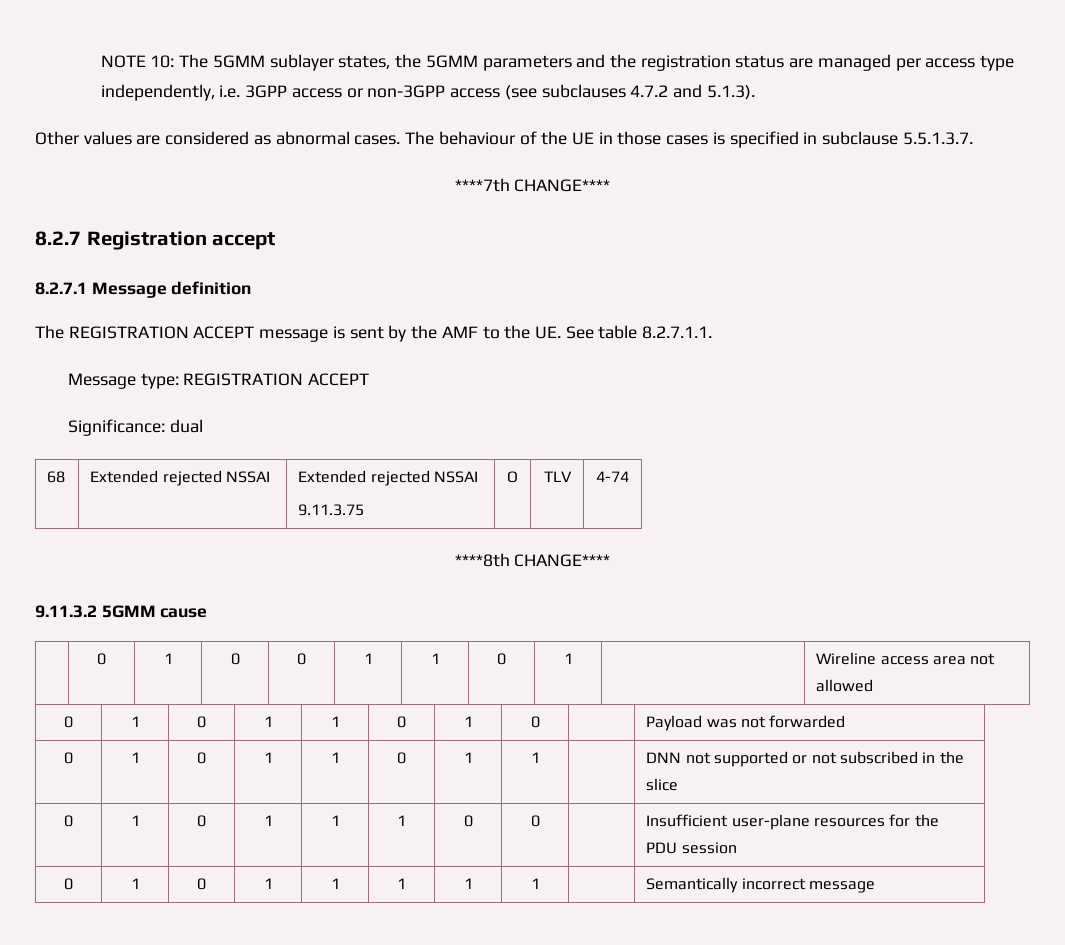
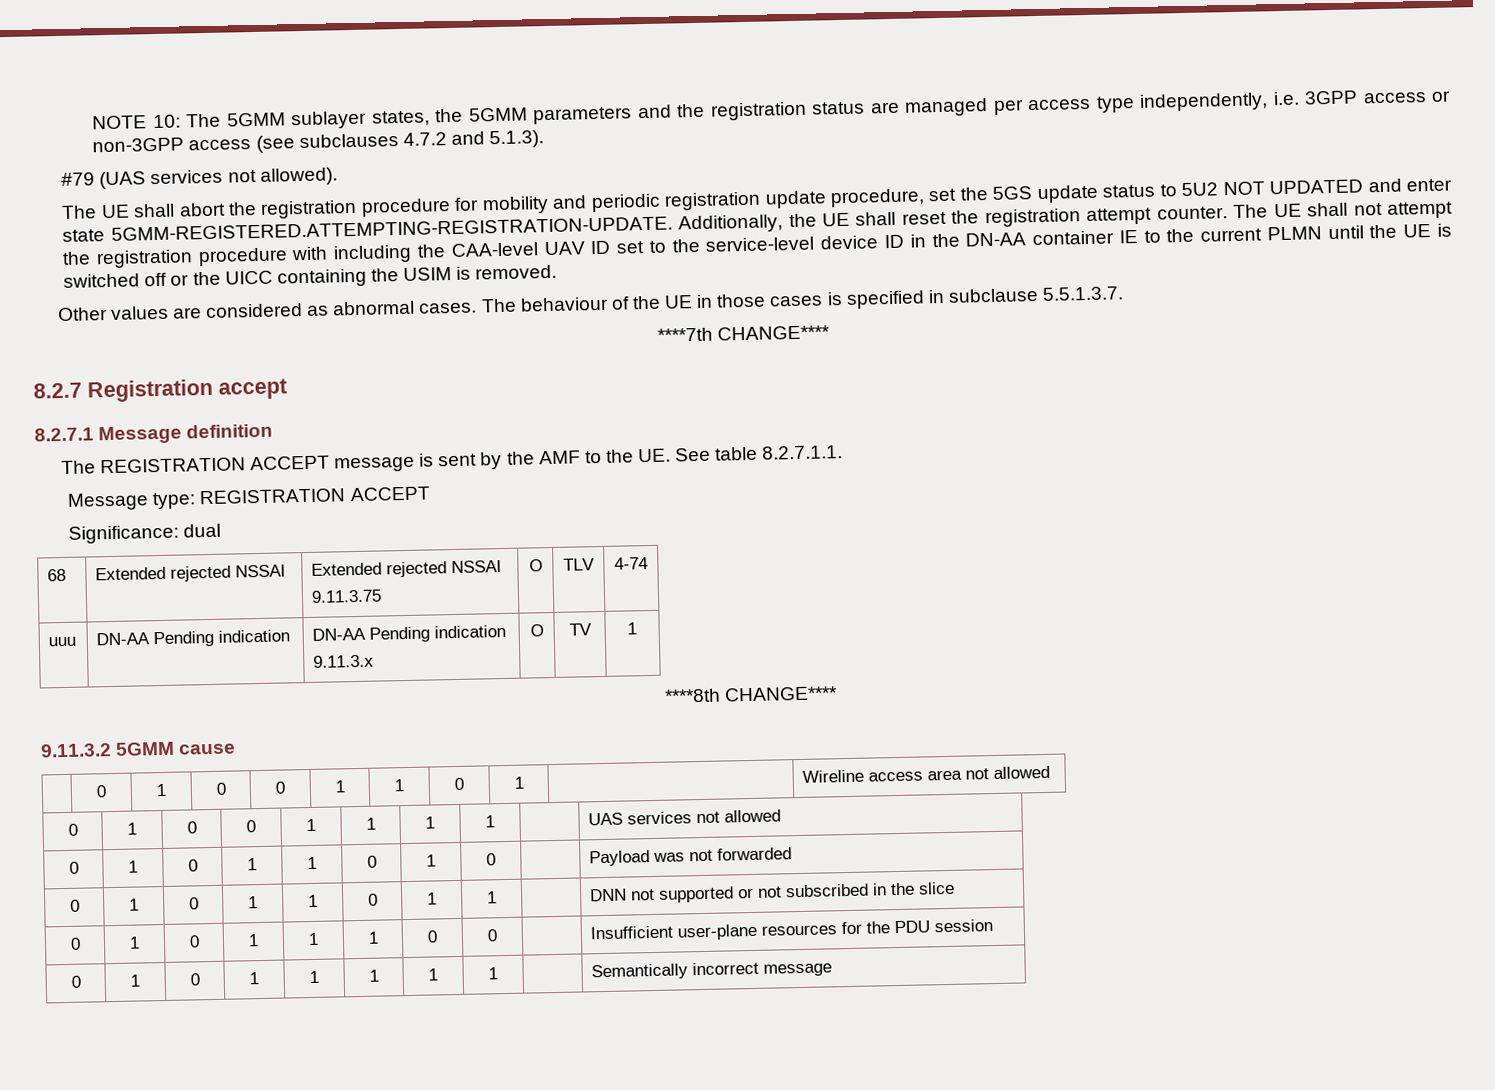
(755, 92) none -> [61,167,338,190] [61,178,1452,219] [62,201,1453,242] [62,223,1452,269] [63,264,558,288] // #79 (UAS services not allowed). // The UE shall abort the registration procedure for mobility and periodic registration update procedure, set the 5GS update status to 5U2 NOT UPDATED and enter state 5GMM-REGISTERED.ATTEMPTING-REGISTRATION-UPDATE. Additionally, the UE shall reset the registration attempt counter. The UE shall not attempt the registration procedure with including the CAA-level UAV ID set to the service-level device ID in the DN-AA container IE to the current PLMN until the UE is switched off or the UICC containing the USIM is removed.
(629, 476) none -> [48,636,77,647] [96,629,291,648] [312,624,507,643] [313,654,375,668] [529,624,544,637] [568,623,592,636] [627,622,637,635] // uuu | DN-AA Pending indication | DN-AA Pending indication // 9.11.3.x | O | TV | 1
(874, 685) none -> [67,823,78,836] [127,822,137,835] [186,821,197,834] [246,820,256,833] [306,818,316,832] [365,817,376,830] [425,816,435,829] [485,815,495,828] [588,809,782,826] // 0 | 1 | 0 | 0 | 1 | 1 | 1 | 1 | | UAS services not allowed

